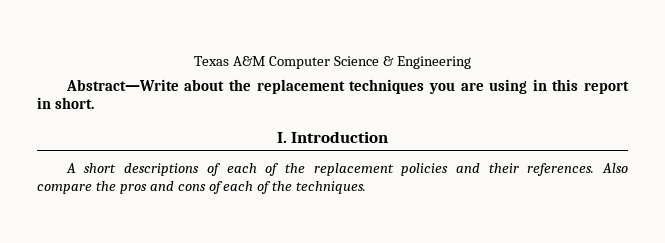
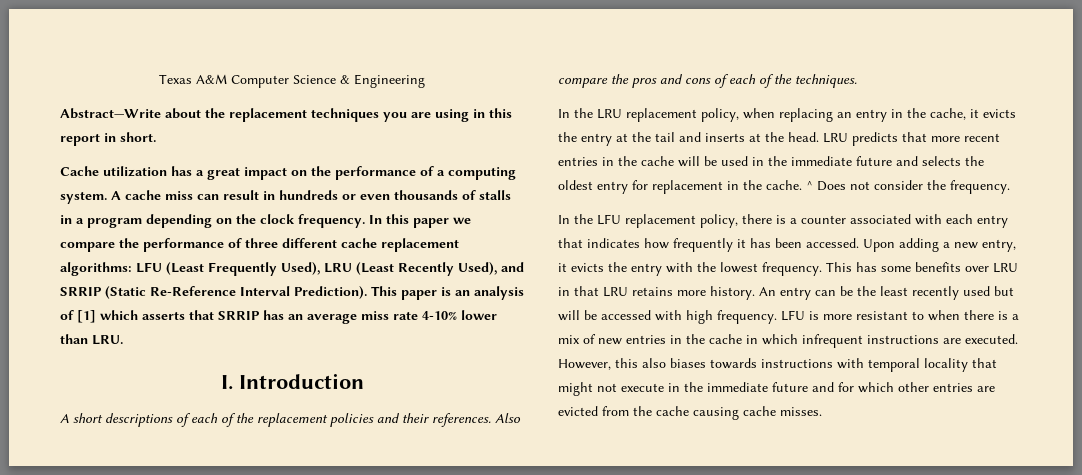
(94, 103) none -> [60,166,516,180] [60,190,511,204] [60,214,471,228] [60,238,459,252] [60,262,524,276] [60,286,524,300] [60,310,497,324] [60,334,123,345] // Cache utilization has a great impact on the performance of a computing system. A cache miss can result in hundreds or even thousands of stalls in a program depending on the clock frequency. In this paper we compare the performance of three different cache replacement algorithms: LFU (Least Frequently Used), LRU (Least Recently Used), and SRRIP (Static Re-Reference Interval Prediction). This paper is an analysis of [1] which asserts that SRRIP has an average miss rate 4-10% lower than LRU.
(367, 187) none -> [558,108,1016,122] [558,132,1000,146] [558,156,984,167] [558,180,1010,194] [558,214,1008,228] [558,238,1016,252] [558,262,1018,276] [558,286,1014,300] [558,310,1019,324] [558,334,1018,348] [558,358,997,372] [558,382,995,396] [558,406,822,420] // In the LRU replacement policy, when replacing an entry in the cache, it evicts the entry at the tail and inserts at the head. LRU predicts that more recent entries in the cache will be used in the immediate future and selects the oldest entry for replacement in the cache. ^ Does not consider the frequency. // In the LFU replacement policy, there is a counter associated with each entry that indicates how frequently it has been accessed. Upon adding a new entry, it evicts the entry with the lowest frequency. This has some benefits over LRU in that LRU retains more history. An entry can be the least recently used but will be accessed with high frequency. LFU is more resistant to when there is a mix of new entries in the cache in which infrequent instructions are executed. However, this also biases towards instructions with temporal locality that might not execute in the immediate future and for which other entries are evicted from the cache causing cache misses.

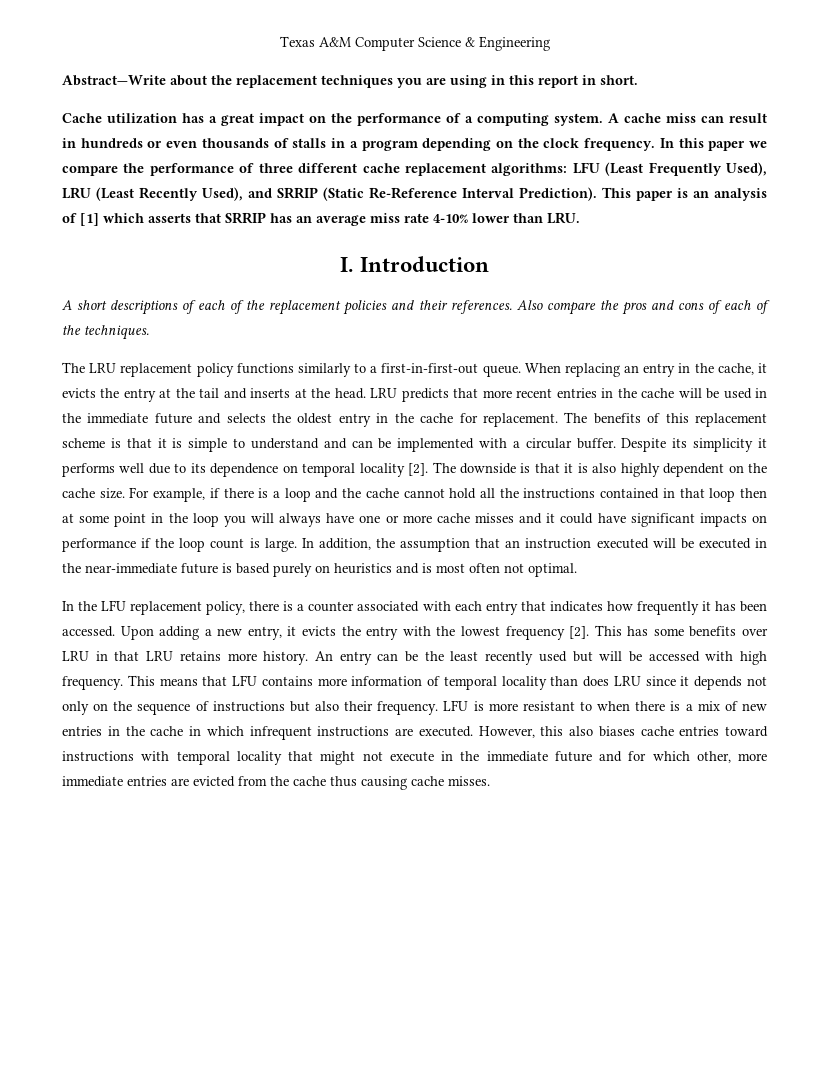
[558,108,775,122] In the LRU replacement policy, when -> [62,362,561,377] The LRU replacement policy functions similarly to a first-in-first-out queue. When
[632,180,1010,194] for replacement in the cache. ^ Does not consider the frequency. -> [376,412,767,427] [62,438,768,452] [62,462,768,477] [62,487,767,502] [62,513,767,527] [62,538,767,552] [62,563,577,577] in the cache for replacement. The benefits of this replacement scheme is that it is simple to understand and can be implemented with a circular buffer. Despite its simplicity it performs well due to its dependence on temporal locality [2]. The downside is that it is also highly dependent on the cache size. For example, if there is a loop and the cache cannot hold all the instructions contained in that loop then at some point in the loop you will always have one or more cache misses and it could have significant impacts on performance if the loop count is large. In addition, the assumption that an instruction executed will be executed in the near-immediate future is based purely on heuristics and is most often not optimal.
[762,262,822,276] frequency. -> [505,626,590,640] frequency [2].
(777, 317) none -> [127,675,767,690] [62,701,439,715] This means that LFU contains more information of temporal locality than does LRU since it depends not only on the sequence of instructions but also their frequency.
[710,358,757,369] towards -> [640,726,768,737] cache entries toward
[898,382,929,392] other -> [696,751,767,763] [62,776,123,787] other, more immediate
(689, 411) none -> [330,776,357,787] thus

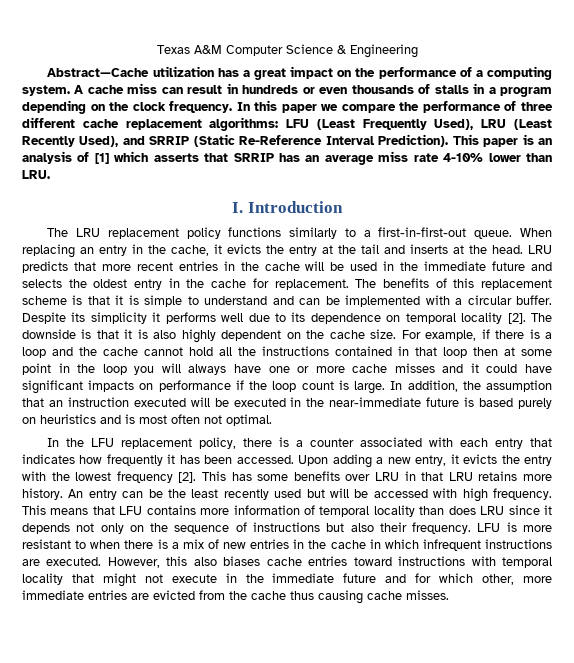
[62,75,638,88] [62,113,102,123] Abstract—Write about the replacement techniques you are using in this report in short. // Cache -> [47,68,150,77] Abstract—Cache
[62,300,770,315] [62,325,149,340] // A short descriptions of each of the replacement policies and their references. Also compare the pros and cons of each of the techniques. -> (343, 207) none

